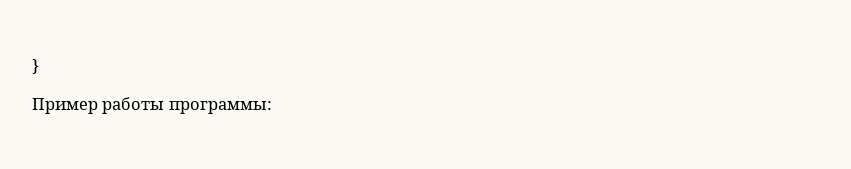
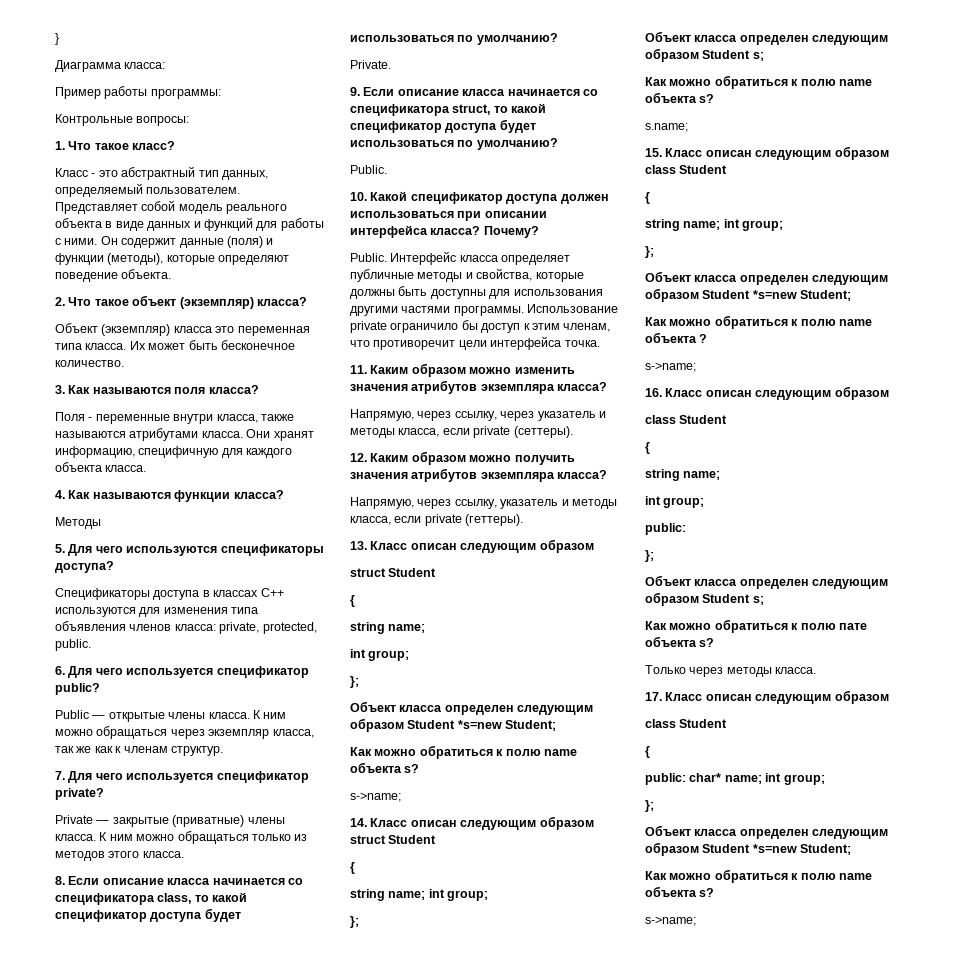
(39, 66) none -> [55,60,166,72] // Диаграмма класса:
(272, 107) none -> [55,114,190,126] [55,141,176,150] [55,166,268,180] [55,183,241,197] [55,200,288,214] [55,217,324,231] [55,236,274,248] [55,253,290,265] [55,269,172,282] [55,295,307,309] [55,323,310,336] [55,340,295,350] [55,360,124,367] [55,385,259,394] [55,412,294,424] [55,428,314,441] [55,446,293,458] [55,462,147,472] [55,490,284,502] [55,517,101,529] [55,544,324,556] [55,561,114,573] [55,588,284,600] [55,607,259,617] [55,621,317,634] [55,639,91,651] [55,666,309,678] [55,683,100,695] [55,710,287,722] [55,726,314,739] [55,746,223,756] [55,771,309,783] [55,788,104,800] [55,815,285,827] [55,831,308,844] [55,851,184,861] [55,876,303,885] [55,892,248,905] [55,908,241,922] [350,33,558,45] [350,60,391,69] [350,87,598,96] [350,103,547,116] [350,119,536,133] [350,138,558,150] [350,165,387,174] [350,191,609,204] [350,211,547,221] [350,225,539,238] [350,251,571,265] [350,268,584,282] [350,286,603,299] [350,304,619,316] [350,320,611,333] [350,336,600,350] [350,363,575,377] [350,380,608,394] [350,409,606,421] [350,426,573,438] [350,451,575,465] [350,468,608,482] [350,497,617,509] [350,514,524,526] [350,539,594,553] [350,568,437,577] [350,595,355,607] [350,622,426,634] [350,649,410,661] [350,676,359,688] [350,701,594,715] [350,718,557,732] [350,745,577,759] [350,762,420,773] [350,792,401,802] [350,816,594,830] [350,835,437,844] [350,862,355,874] [350,889,489,901] [350,916,359,928] [645,31,889,45] [645,48,764,62] [645,75,872,89] [645,92,715,103] [645,123,688,132] [645,146,889,160] [645,165,728,174] [645,192,650,204] [645,219,784,231] [645,246,654,258] [645,271,889,285] [645,288,852,302] [645,315,872,329] [645,332,708,343] [645,362,696,372] [645,386,889,400] [645,415,728,424] [645,442,650,454] [645,469,721,481] [645,496,705,508] [645,523,686,535] [645,550,654,562] [645,575,889,589] [645,592,764,606] [645,619,867,633] [645,636,715,647] [645,665,817,677] [645,690,889,704] [645,719,728,728] [645,746,650,758] [645,773,825,785] [645,800,654,812] [645,825,889,839] [645,842,852,856] [645,869,872,883] [645,886,715,897] [645,916,696,926] // Контрольные вопросы: // 1. Что такое класс? // Класс - это абстрактный тип данных, определяемый пользователем. Представляет собой модель реального объекта в виде данных и функций для работы с ними. Он содержит данные (поля) и функции (методы), которые определяют поведение объекта. // 2. Что такое объект (экземпляр) класса? // Объект (экземпляр) класса это переменная типа класса. Их может быть бесконечное количество. // 3. Как называются поля класса? // Поля - переменные внутри класса, также называются атрибутами класса. Они хранят информацию, специфичную для каждого объекта класса. // 4. Как называются функции класса? // Методы // 5. Для чего используются спецификаторы доступа? // Спецификаторы доступа в классах C++ используются для изменения типа объявления членов класса: private, protected, public. // 6. Для чего используется спецификатор public? // Public — открытые члены класса. К ним можно обращаться через экземпляр класса, так же как к членам структур. // 7. Для чего используется спецификатор private? // Private — закрытые (приватные) члены класса. К ним можно обращаться только из методов этого класса. // 8. Если описание класса начинается со спецификатора class, то какой спецификатор доступа будет использоваться по умолчанию? // Private. // 9. Если описание класса начинается со спецификатора struct, то какой спецификатор доступа будет использоваться по умолчанию? // Public. // 10. Какой спецификатор доступа должен использоваться при описании интерфейса класса? Почему? // Public. Интерфейс класса определяет публичные методы и свойства, которые должны быть доступны для использования другими частями программы. Использование private ограничило бы доступ к этим членам, что противоречит цели интерфейса точка. // 11. Каким образом можно изменить значения атрибутов экземпляра класса? // Напрямую, через ссылку, через указатель и методы класса, если private (сеттеры). // 12. Каким образом можно получить значения атрибутов экземпляра класса? // Напрямую, через ссылку, указатель и методы класса, если private (геттеры). // 13. Класс описан следующим образом // struct Student // { // string name; // int group; // }; // Объект класса определен следующим образом Student *s=new Student; // Как можно обратиться к полю name объекта ѕ? // s->name; // 14. Класс описан следующим образом struct Student // { // string name; int group; // }; // Объект класса определен следующим образом Student s; // Как можно обратиться к полю name объекта ѕ? // s.name; // 15. Класс описан следующим образом class Student // { // string name; int group; // }; // Объект класса определен следующим образом Student *s=new Student; // Как можно обратиться к полю name объекта ? // s->name; // 16. Класс описан следующим образом // class Student // { // string name; // int group; // public: // }; // Объект класса определен следующим образом Student s; // Как можно обратиться к полю пате объекта ѕ? // Только через методы класса. // 17. Класс описан следующим образом // class Student // { // public: char* name; int group; // }; // Объект класса определен следующим образом Student *s=new Student; // Как можно обратиться к полю name объекта ѕ? // s->name;

